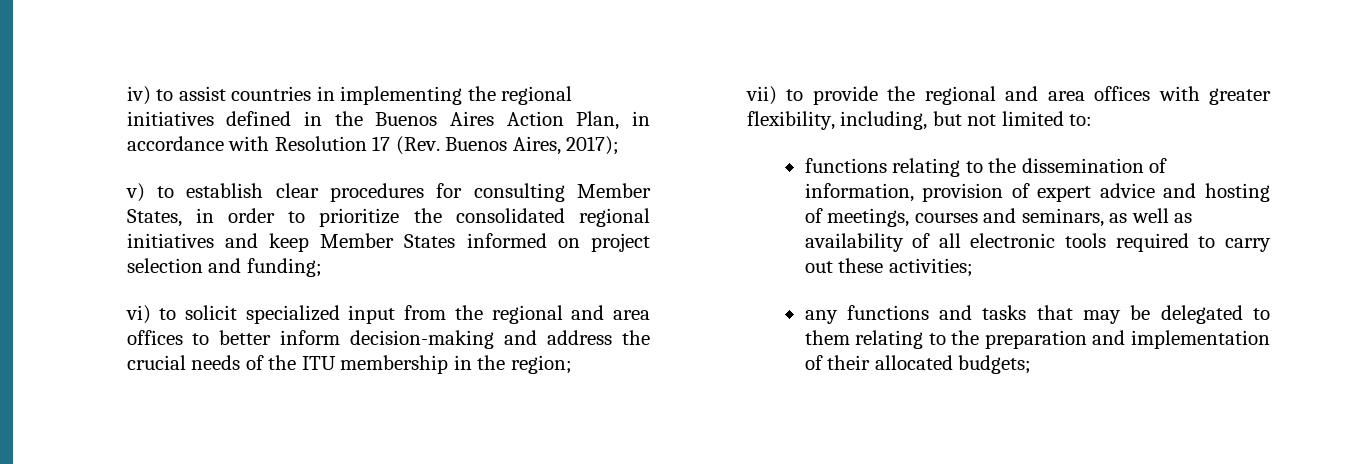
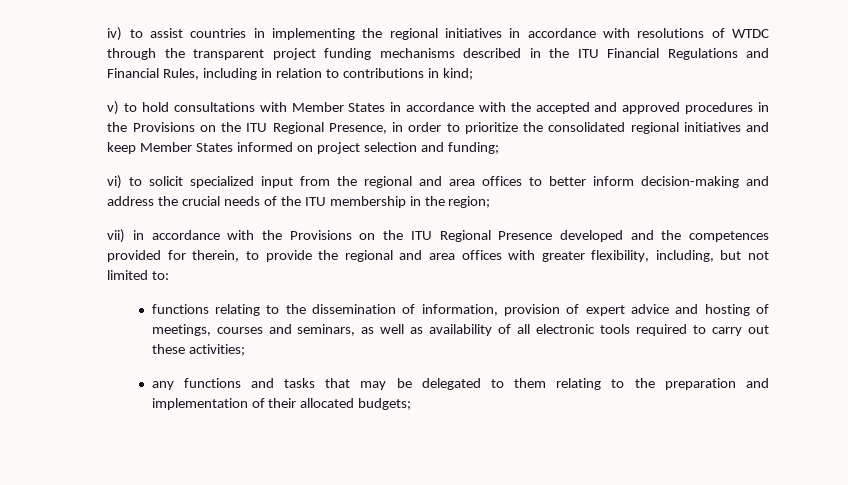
[226,111,651,130] [126,136,620,155] [125,183,651,202] [126,209,182,227] defined in the Buenos Aires Action Plan, in accordance with Resolution 17 (Rev. Buenos Aires, 2017); // v) to establish clear procedures for consulting Member States, -> [509,28,769,38] [107,48,769,60] [107,68,473,80] [107,101,770,115] [107,122,387,134] in accordance with resolutions of WTDC through the transparent project funding mechanisms described in the ITU Financial Regulations and Financial Rules, including in relation to contributions in kind; // v) to hold consultations with Member States in accordance with the accepted and approved procedures in the Provisions on the ITU Regional Presence,
(777, 95) none -> [133,230,769,242] [107,250,240,262] in accordance with the Provisions on the ITU Regional Presence developed and the competences provided for therein,

